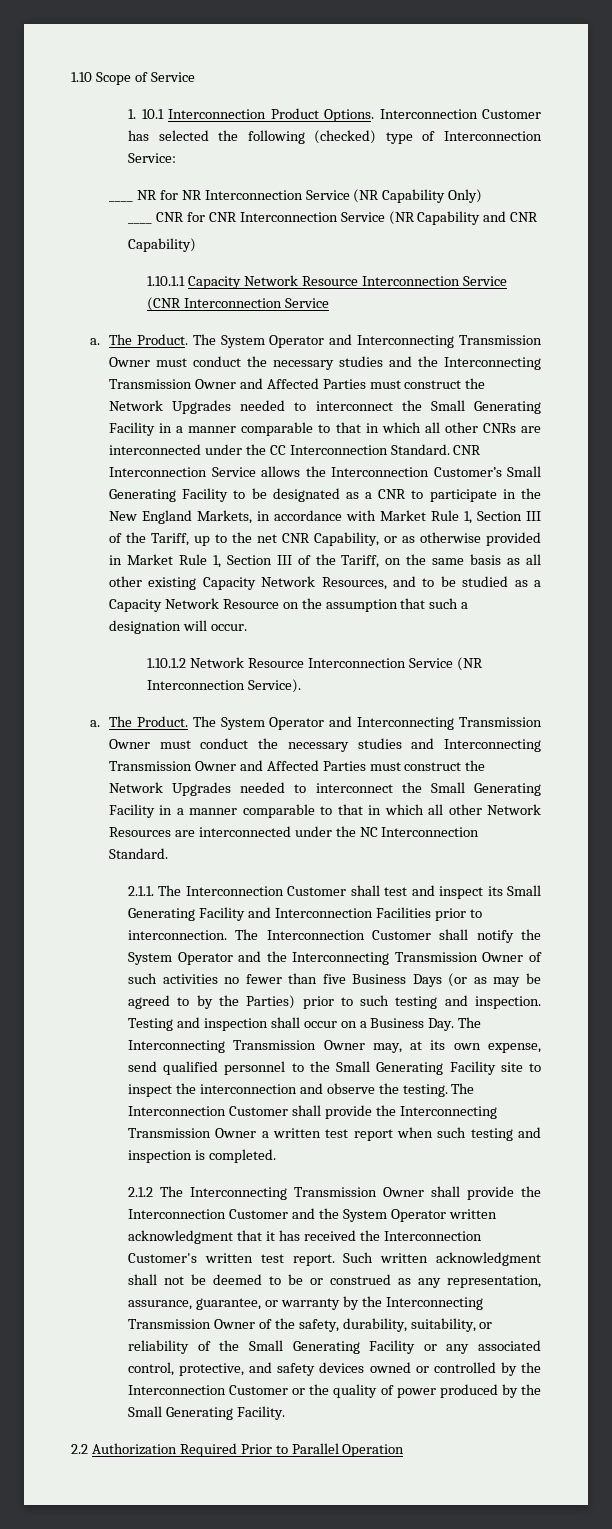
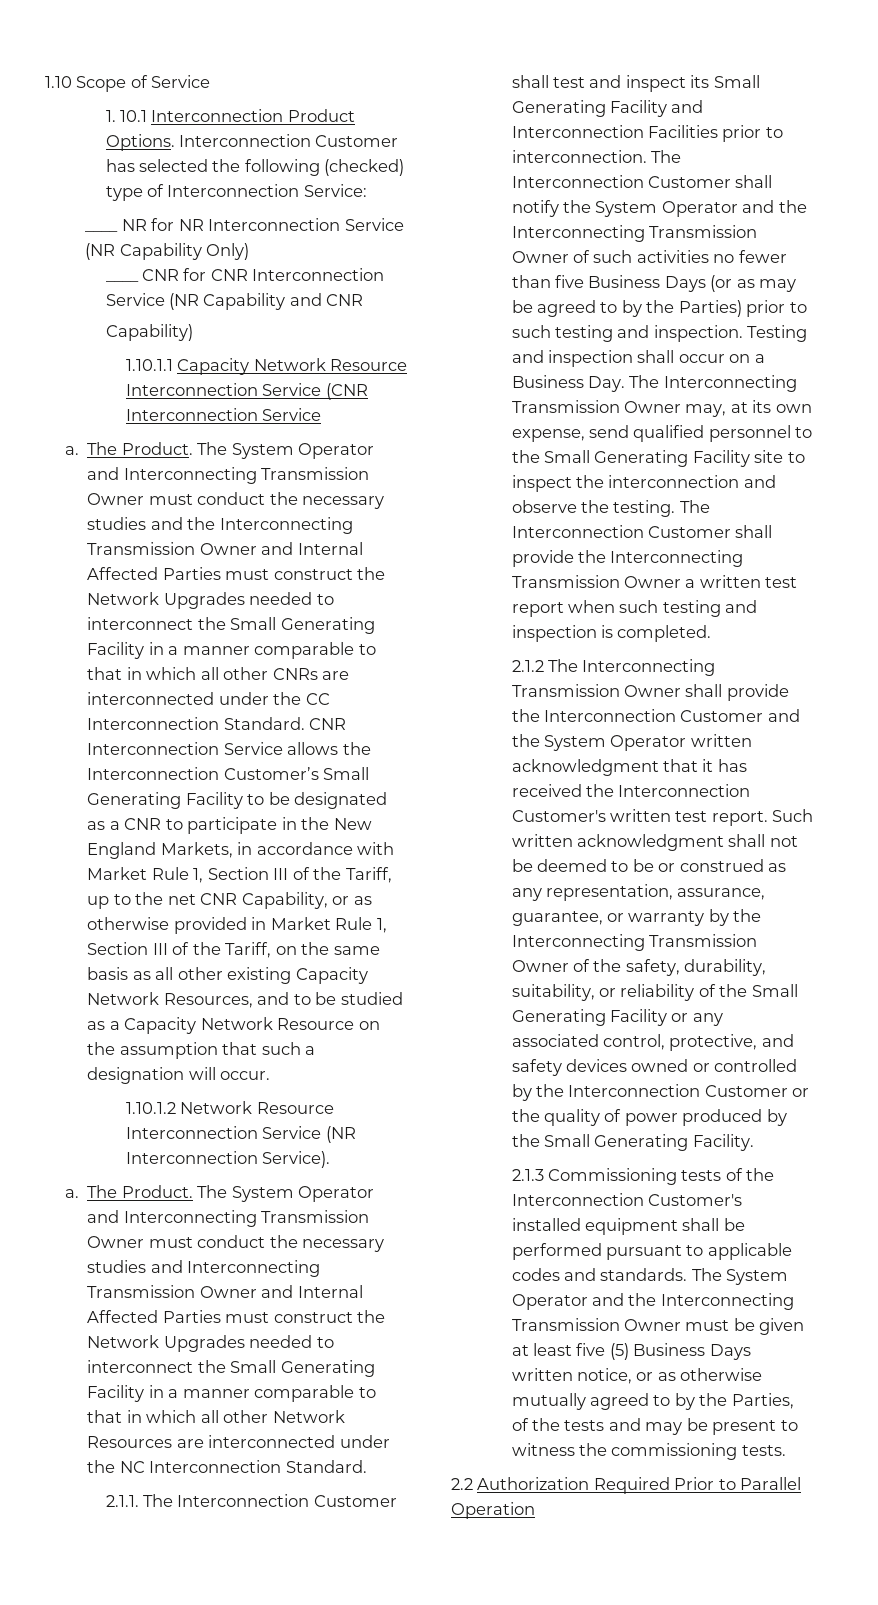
(263, 383) none -> [297,542,363,555] Internal
(263, 765) none -> [297,1285,363,1298] Internal
(285, 1413) none -> [511,1168,775,1185] [511,1193,743,1206] [511,1218,745,1235] [511,1243,792,1260] [511,1268,789,1285] [511,1293,794,1310] [511,1318,805,1335] [511,1343,751,1360] [511,1368,763,1384] [511,1393,794,1410] [511,1418,798,1435] [511,1443,786,1460] // 2.1.3 Commissioning tests of the Interconnection Customer's installed equipment shall be performed pursuant to applicable codes and standards. The System Operator and the Interconnecting Transmission Owner must be given at least five (5) Business Days written notice, or as otherwise mutually agreed to by the Parties, of the tests and may be present to witness the commissioning tests.

